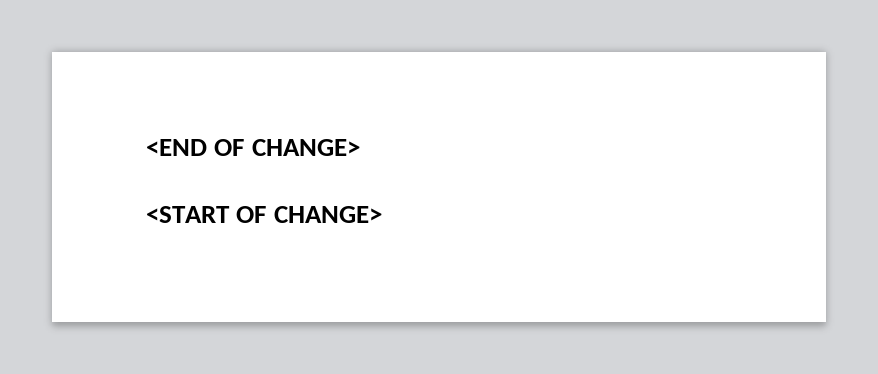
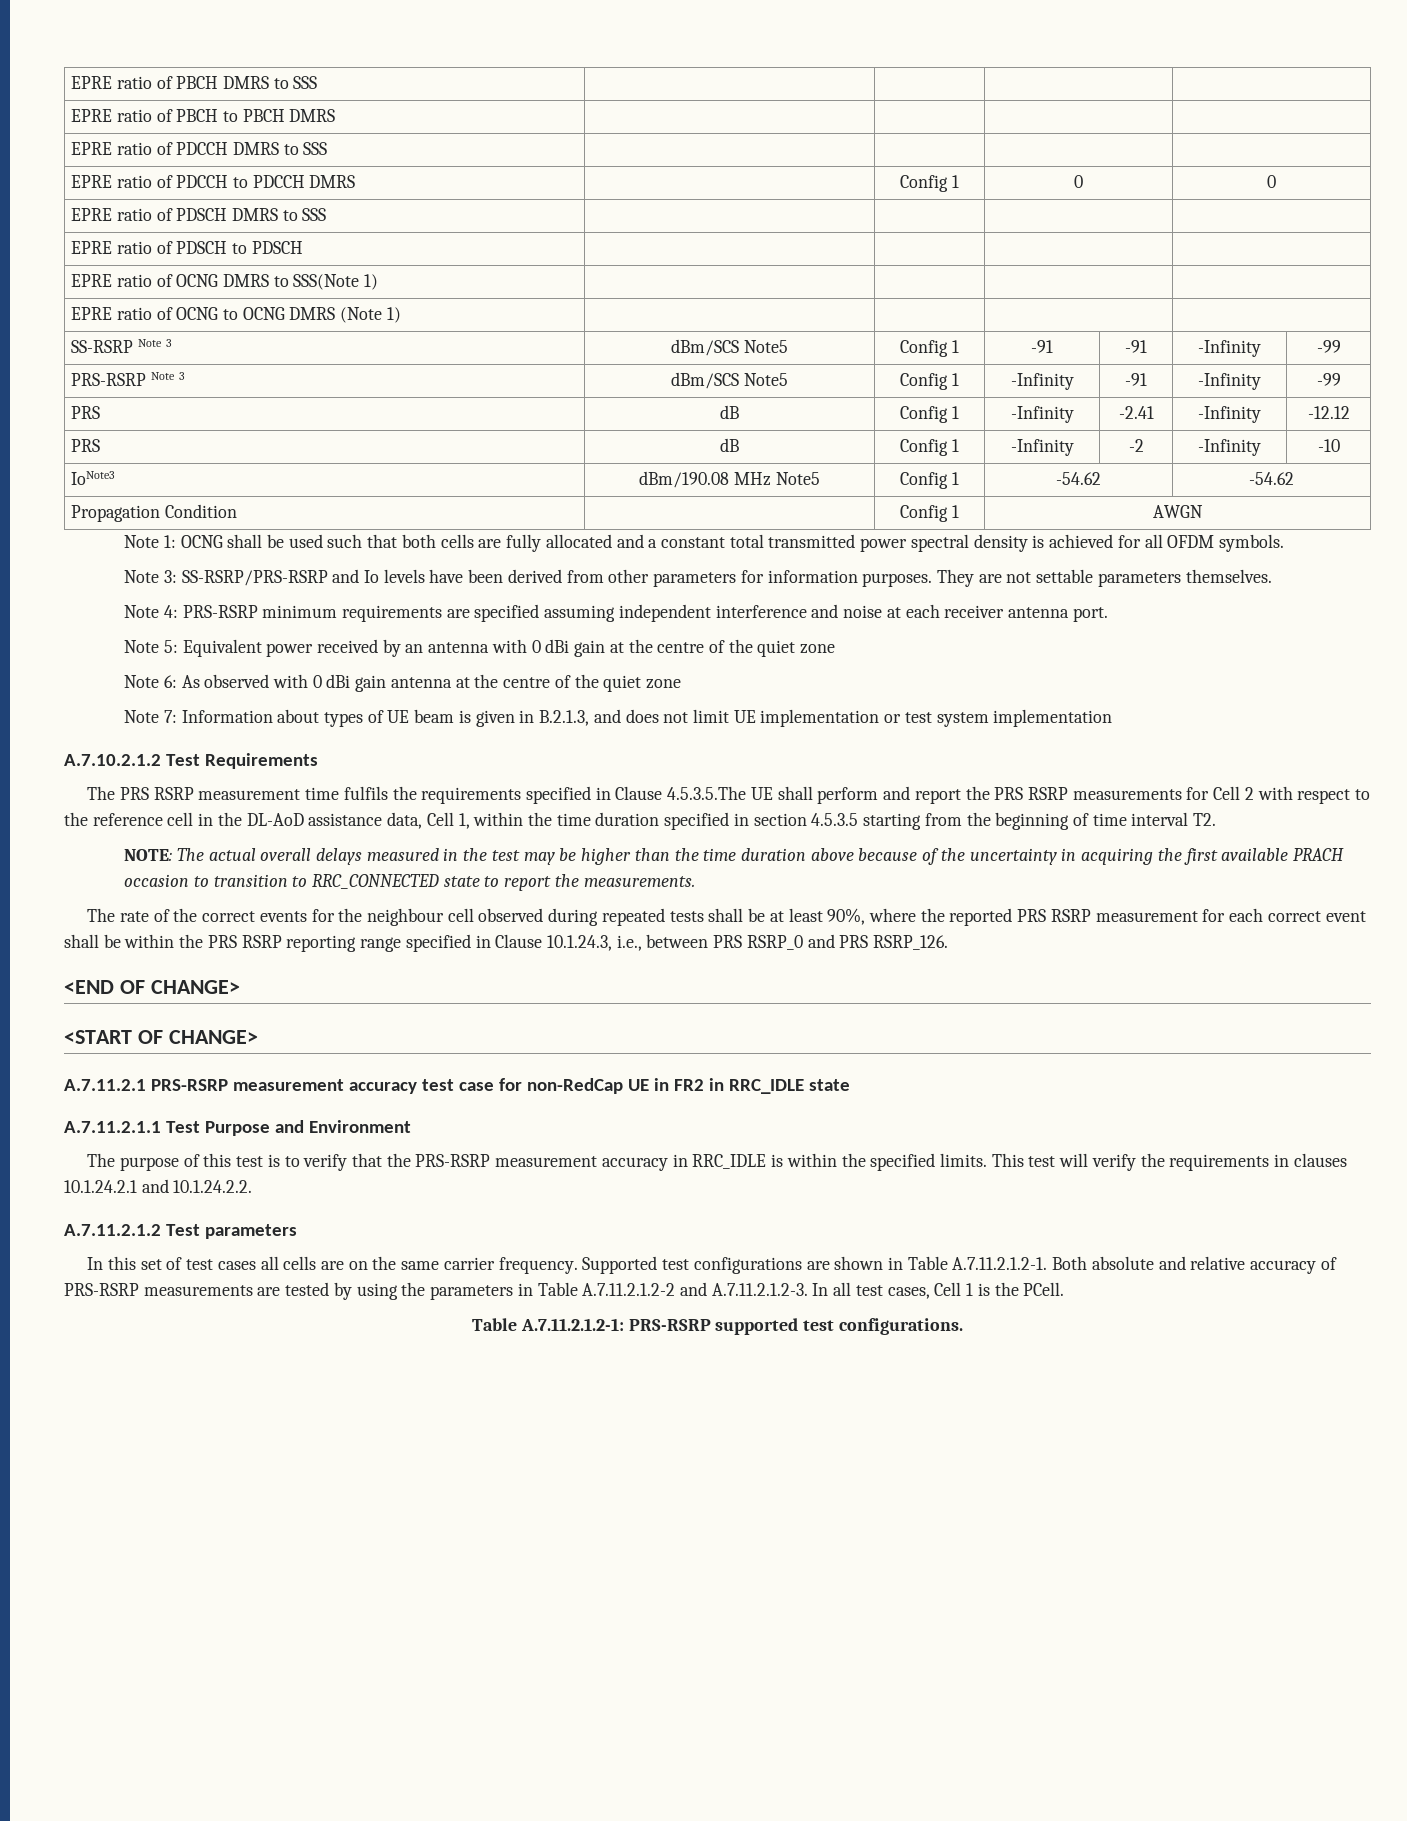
(146, 147) none -> [71,76,318,89] [71,109,336,122] [71,142,328,155] [71,175,356,188] [900,175,959,192] [1074,175,1083,188] [1267,175,1276,188] [71,208,327,221] [71,241,303,254] [71,274,379,290] [71,307,401,323] [71,339,172,353] [671,339,788,356] [900,340,959,357] [1031,340,1053,353] [1125,340,1147,353] [1198,340,1261,357] [1316,340,1341,353] [71,372,185,386] [671,372,788,389] [900,373,959,390] [1010,373,1074,390] [1125,373,1147,386] [1198,373,1261,390] [1316,373,1341,386] [71,406,101,419] [720,405,739,419] [900,406,959,423] [1010,406,1074,423] [1118,406,1154,419] [1198,406,1261,423] [1307,406,1350,419] [71,439,101,452] [720,438,739,452] [900,439,959,456] [1010,439,1074,456] [1128,439,1144,452] [1198,439,1261,456] [1317,439,1340,452] [71,471,116,485] [639,471,820,488] [900,472,959,489] [1056,472,1101,485] [1249,472,1294,485] [71,504,237,522] [900,505,959,522] [1153,505,1203,518] [124,534,1284,552] [124,569,1272,587] [124,604,1108,622] [124,639,836,657] [124,674,681,692] [124,709,1113,727] [64,753,318,769] [87,786,1371,804] [64,812,1217,830] [124,848,1344,865] [124,874,695,891] [87,908,1366,926] [64,934,949,952] EPRE ratio of PBCH DMRS to SSS | | | | // EPRE ratio of PBCH to PBCH DMRS | | | | // EPRE ratio of PDCCH DMRS to SSS | | | | // EPRE ratio of PDCCH to PDCCH DMRS | | Config 1 | 0 | 0 // EPRE ratio of PDSCH DMRS to SSS | | | | // EPRE ratio of PDSCH to PDSCH | | | | // EPRE ratio of OCNG DMRS to SSS(Note 1) | | | | // EPRE ratio of OCNG to OCNG DMRS (Note 1) | | | | // SS-RSRP Note 3 | dBm/SCS Note5 | Config 1 | -91 | -91 | -Infinity | -99 // PRS-RSRP Note 3 | dBm/SCS Note5 | Config 1 | -Infinity | -91 | -Infinity | -99 // PRS | dB | Config 1 | -Infinity | -2.41 | -Infinity | -12.12 // PRS | dB | Config 1 | -Infinity | -2 | -Infinity | -10 // IoNote3 | dBm/190.08 MHz Note5 | Config 1 | -54.62 | -54.62 // Propagation Condition | | Config 1 | AWGN // Note 1: OCNG shall be used such that both cells are fully allocated and a constant total transmitted power spectral density is achieved for all OFDM symbols. // Note 3: SS-RSRP/PRS-RSRP and Io levels have been derived from other parameters for information purposes. They are not settable parameters themselves. // Note 4: PRS-RSRP minimum requirements are specified assuming independent interference and noise at each receiver antenna port. // Note 5: Equivalent power received by an antenna with 0 dBi gain at the centre of the quiet zone // Note 6: As observed with 0 dBi gain antenna at the centre of the quiet zone // Note 7: Information about types of UE beam is given in B.2.1.3, and does not limit UE implementation or test system implementation // A.7.10.2.1.2 Test Requirements // The PRS RSRP measurement time fulfils the requirements specified in Clause 4.5.3.5.The UE shall perform and report the PRS RSRP measurements for Cell 2 with respect to the reference cell in the DL-AoD assistance data, Cell 1, within the time duration specified in section 4.5.3.5 starting from the beginning of time interval T2. // NOTE: The actual overall delays measured in the test may be higher than the time duration above because of the uncertainty in acquiring the first available PRACH occasion to transition to RRC_CONNECTED state to report the measurements. // The rate of the correct events for the neighbour cell observed during repeated tests shall be at least 90%, where the reported PRS RSRP measurement for each correct event shall be within the PRS RSRP reporting range specified in Clause 10.1.24.3, i.e., between PRS RSRP_0 and PRS RSRP_126. //
(382, 214) none -> [64,1078,850,1094] [64,1120,411,1136] [87,1153,1347,1171] [64,1179,253,1193] [64,1224,297,1239] [87,1256,1337,1274] [64,1282,1065,1300] [472,1318,963,1335] // A.7.11.2.1 PRS-RSRP measurement accuracy test case for non-RedCap UE in FR2 in RRC_IDLE state // A.7.11.2.1.1 Test Purpose and Environment // The purpose of this test is to verify that the PRS-RSRP measurement accuracy in RRC_IDLE is within the specified limits. This test will verify the requirements in clauses 10.1.24.2.1 and 10.1.24.2.2. // A.7.11.2.1.2 Test parameters // In this set of test cases all cells are on the same carrier frequency. Supported test configurations are shown in Table A.7.11.2.1.2-1. Both absolute and relative accuracy of PRS-RSRP measurements are tested by using the parameters in Table A.7.11.2.1.2-2 and A.7.11.2.1.2-3. In all test cases, Cell 1 is the PCell. // Table A.7.11.2.1.2-1: PRS-RSRP supported test configurations.

